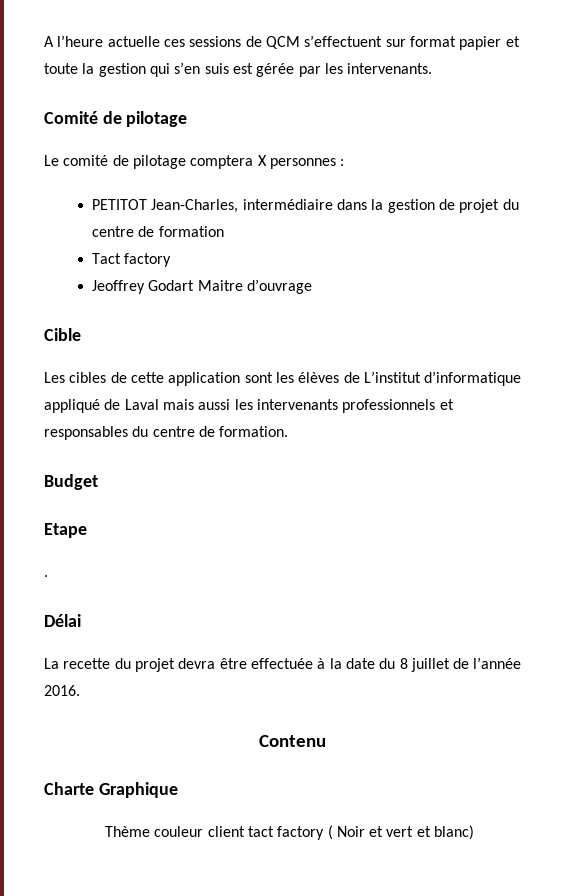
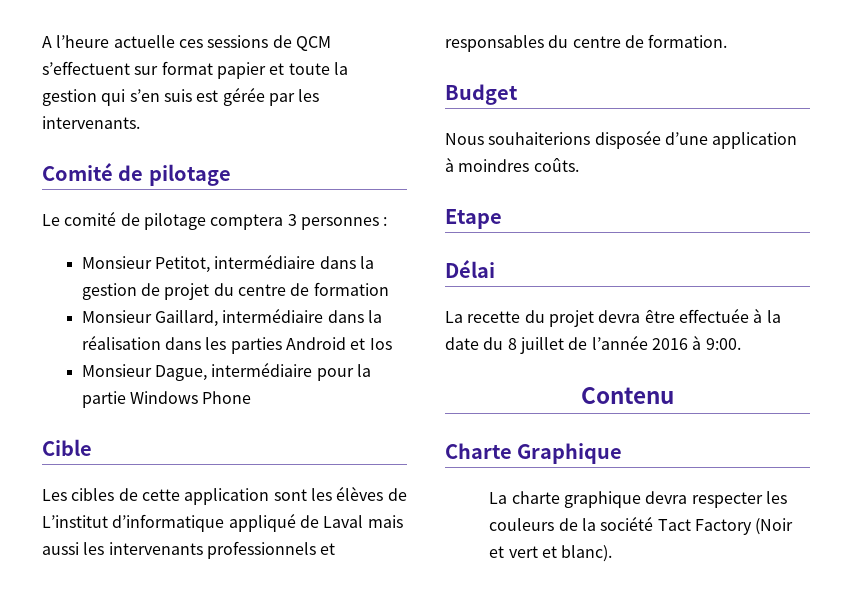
[257,155,267,166] X -> [287,214,297,226] 3
[92,199,239,213] PETITOT Jean-Charles, -> [81,256,211,273] Monsieur Petitot,
[92,253,172,267] [92,279,313,294] Tact factory // Jeoffrey Godart Maitre d’ouvrage -> [81,308,383,327] [81,335,392,354] [81,362,372,381] [81,391,252,408] Monsieur Gaillard, intermédiaire dans la réalisation dans les parties Android et Ios // Monsieur Dague, intermédiaire pour la partie Windows Phone
(98, 482) none -> [445,130,798,149] [445,157,579,172] // Nous souhaiterions disposée d’une application à moindres coûts.
[44,575,48,577] // . -> (502, 219) none
[44,685,80,696] 2016. -> [651,335,741,350] 2016 à 9:00.
[104,825,365,840] Thème couleur client tact factory ( Noir -> [489,491,787,508] [489,516,794,535] La charte graphique devra respecter les couleurs de la société Tact Factory (Noir
[434,825,475,840] blanc) -> [561,545,613,562] blanc).

